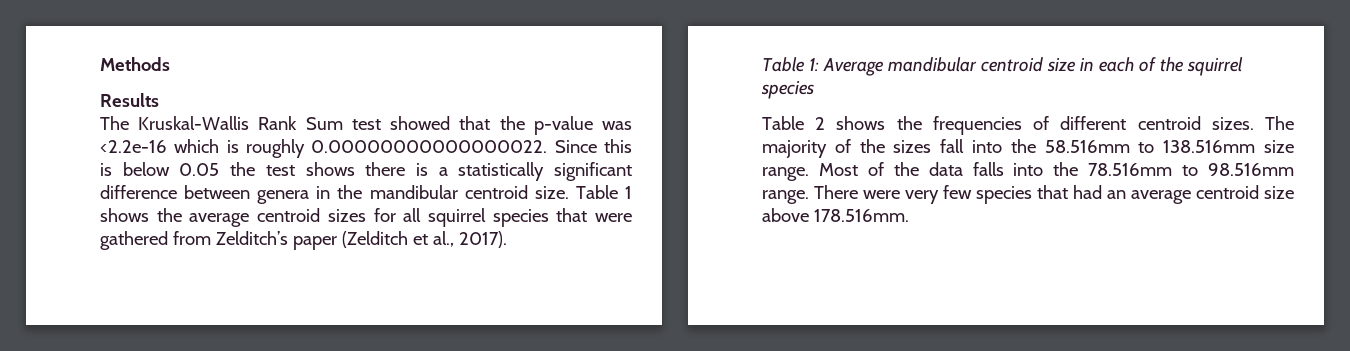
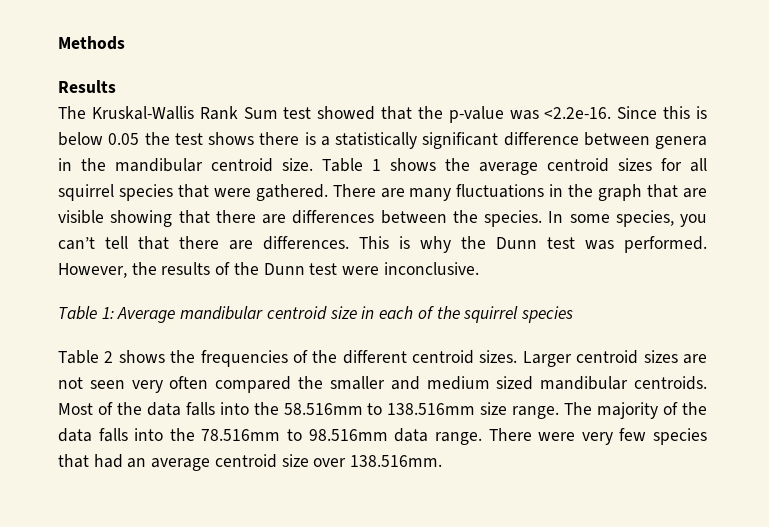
[100,139,548,158] <2.2e-16 which is roughly 0.00000000000000022. -> [544,107,612,119] <2.2e-16.
[100,231,507,250] gathered from Zelditch’s paper (Zelditch et al., 2017). -> [255,184,707,201] [58,210,707,227] [58,236,707,253] [58,262,479,278] gathered. There are many fluctuations in the graph that are visible showing that there are differences between the species. In some species, you can’t tell that there are differences. This is why the Dunn test was performed. However, the results of the Dunn test were inconclusive.
(1050, 123) none -> [312,350,338,363] the
[1265,116,1294,130] [762,139,965,158] The majority of the sizes fall -> [522,350,708,367] [58,376,707,393] [58,402,215,416] Larger centroid sizes are not seen very often compared the smaller and medium sized mandibular centroids. Most of the data falls
[818,163,858,176] Most -> [564,402,659,419] The majority
(1294, 169) none -> [394,428,429,442] data
[762,208,909,222] above 178.516mm. -> [313,455,443,467] over 138.516mm.

